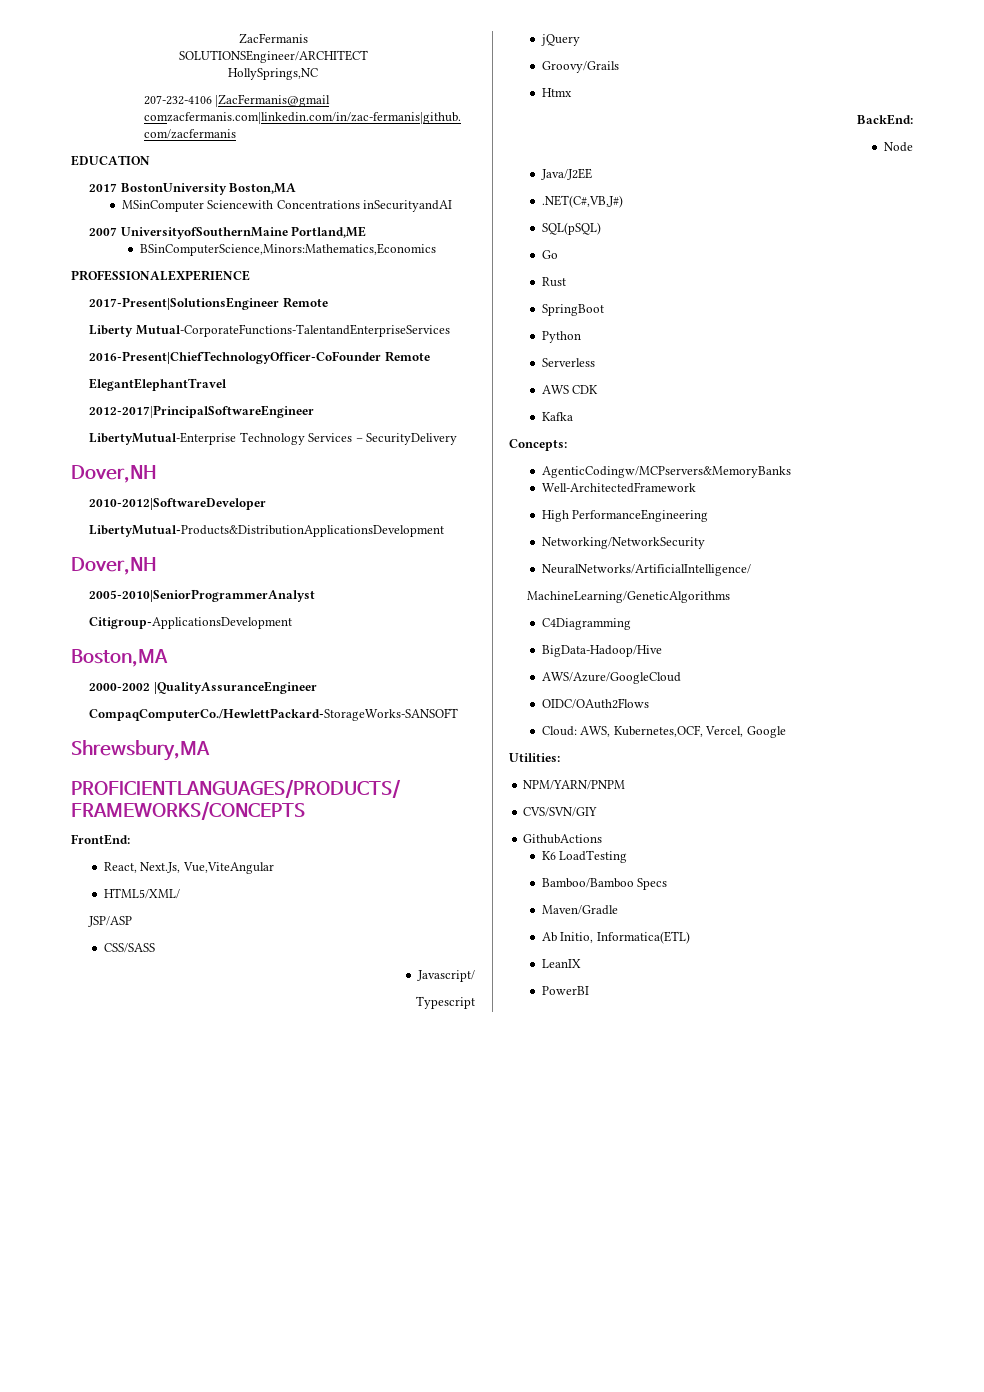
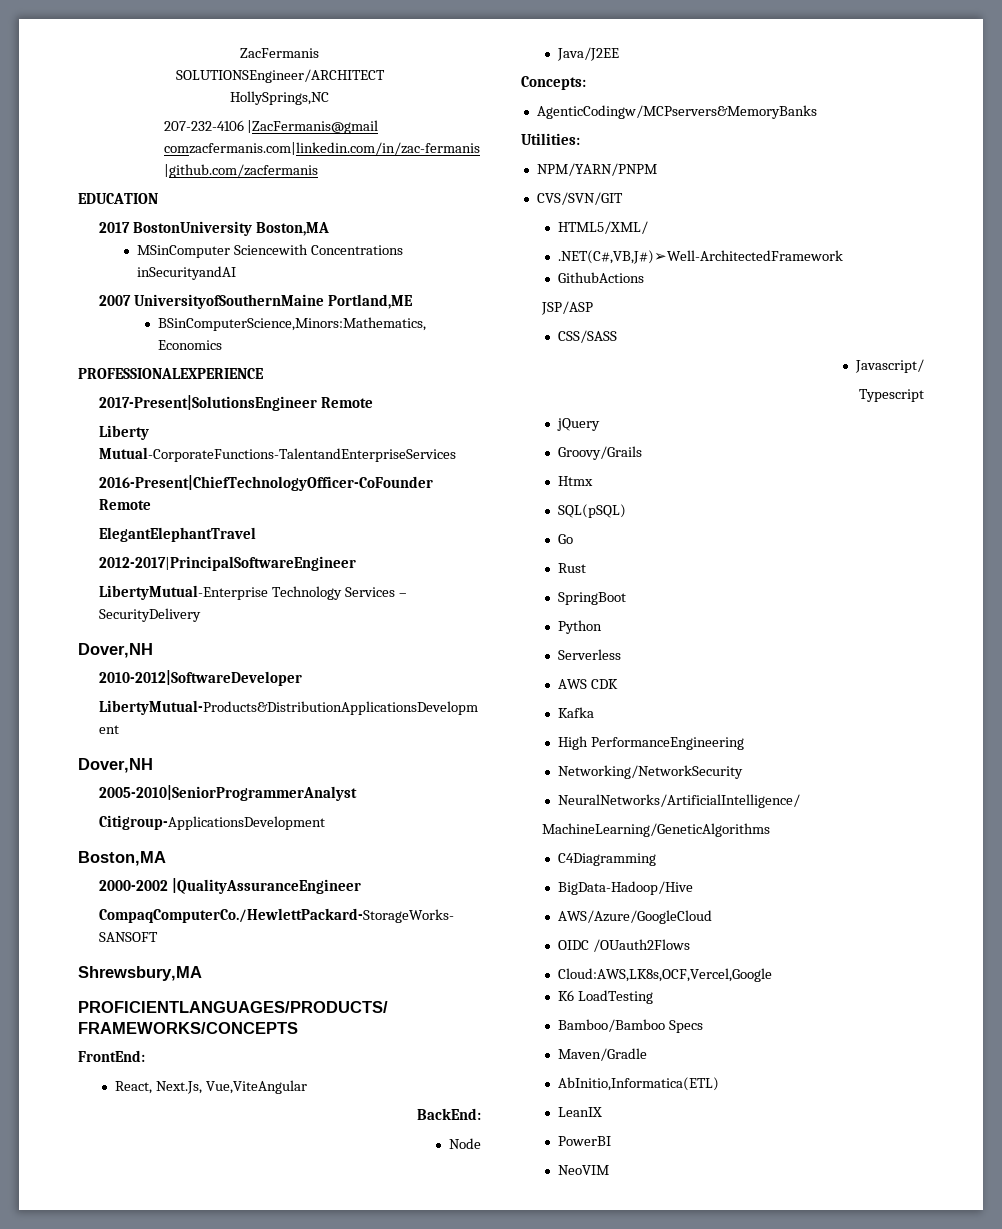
(274, 868) none -> [417,1108,481,1120] [449,1138,481,1149] [557,47,620,61] [521,76,586,90] [536,105,817,119] [521,133,580,145] [536,163,657,176] [536,192,623,205] // BackEnd: // Node // Java/J2EE // Concepts: // AgenticCodingw/MCPservers&MemoryBanks // Utilities: // NPM/YARN/PNPM // CVS/SVN/GIT
(180, 893) none -> [558,250,844,264] [558,272,645,283] // .NET(C#,VB,J#)➢Well-ArchitectedFramework // GithubActions
[857,114,913,125] [884,142,913,152] [540,168,592,180] [541,195,623,208] // BackEnd: // Node // Java/J2EE // .NET(C#,VB,J#) -> (594, 481) none
[509,439,567,451] [541,466,791,478] [541,482,696,493] // Concepts: // AgenticCodingw/MCPservers&MemoryBanks // Well-ArchitectedFramework -> (595, 712) none
[541,698,649,709] [541,725,786,738] [509,753,560,762] [523,780,626,790] [523,807,598,817] [523,834,603,844] OIDC/OAuth2Flows // Cloud: AWS, Kubernetes,OCF, Vercel, Google // Utilities: // NPM/YARN/PNPM // CVS/SVN/GIY // GithubActions -> [558,939,691,952] [558,968,773,982] OIDC /OUauth2Flows // Cloud:AWS,LK8s,OCF,Vercel,Google
[541,931,690,944] Ab Initio, Informatica(ETL) -> [558,1077,720,1091] AbInitio,Informatica(ETL)
(589, 990) none -> [558,1165,610,1175] // NeoVIM

